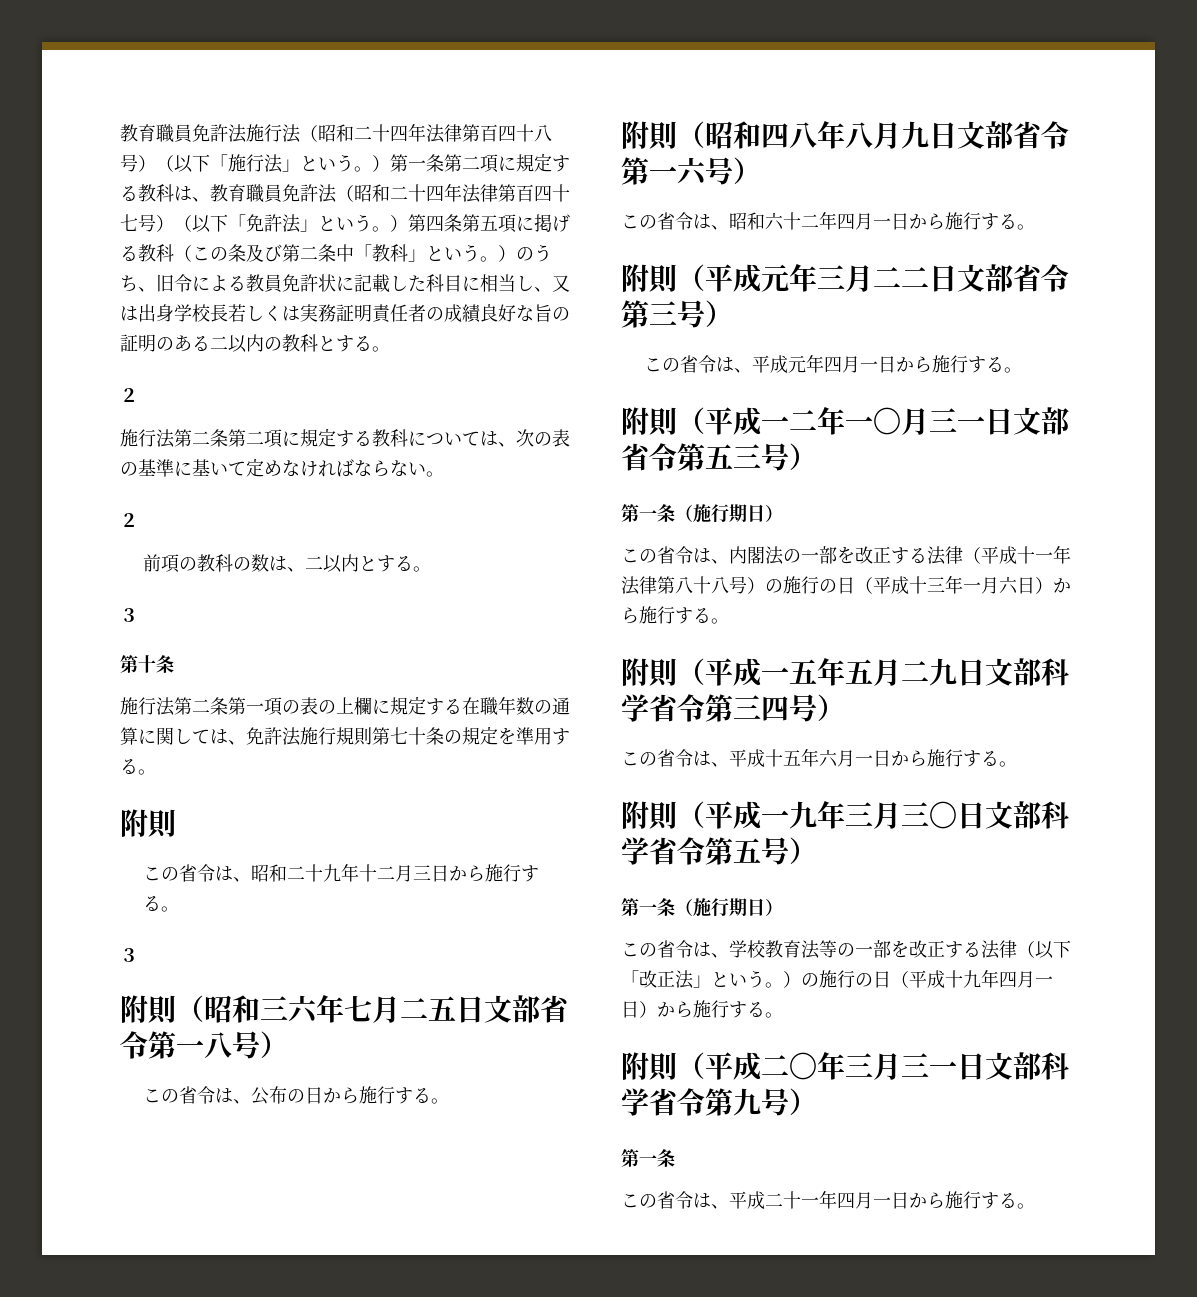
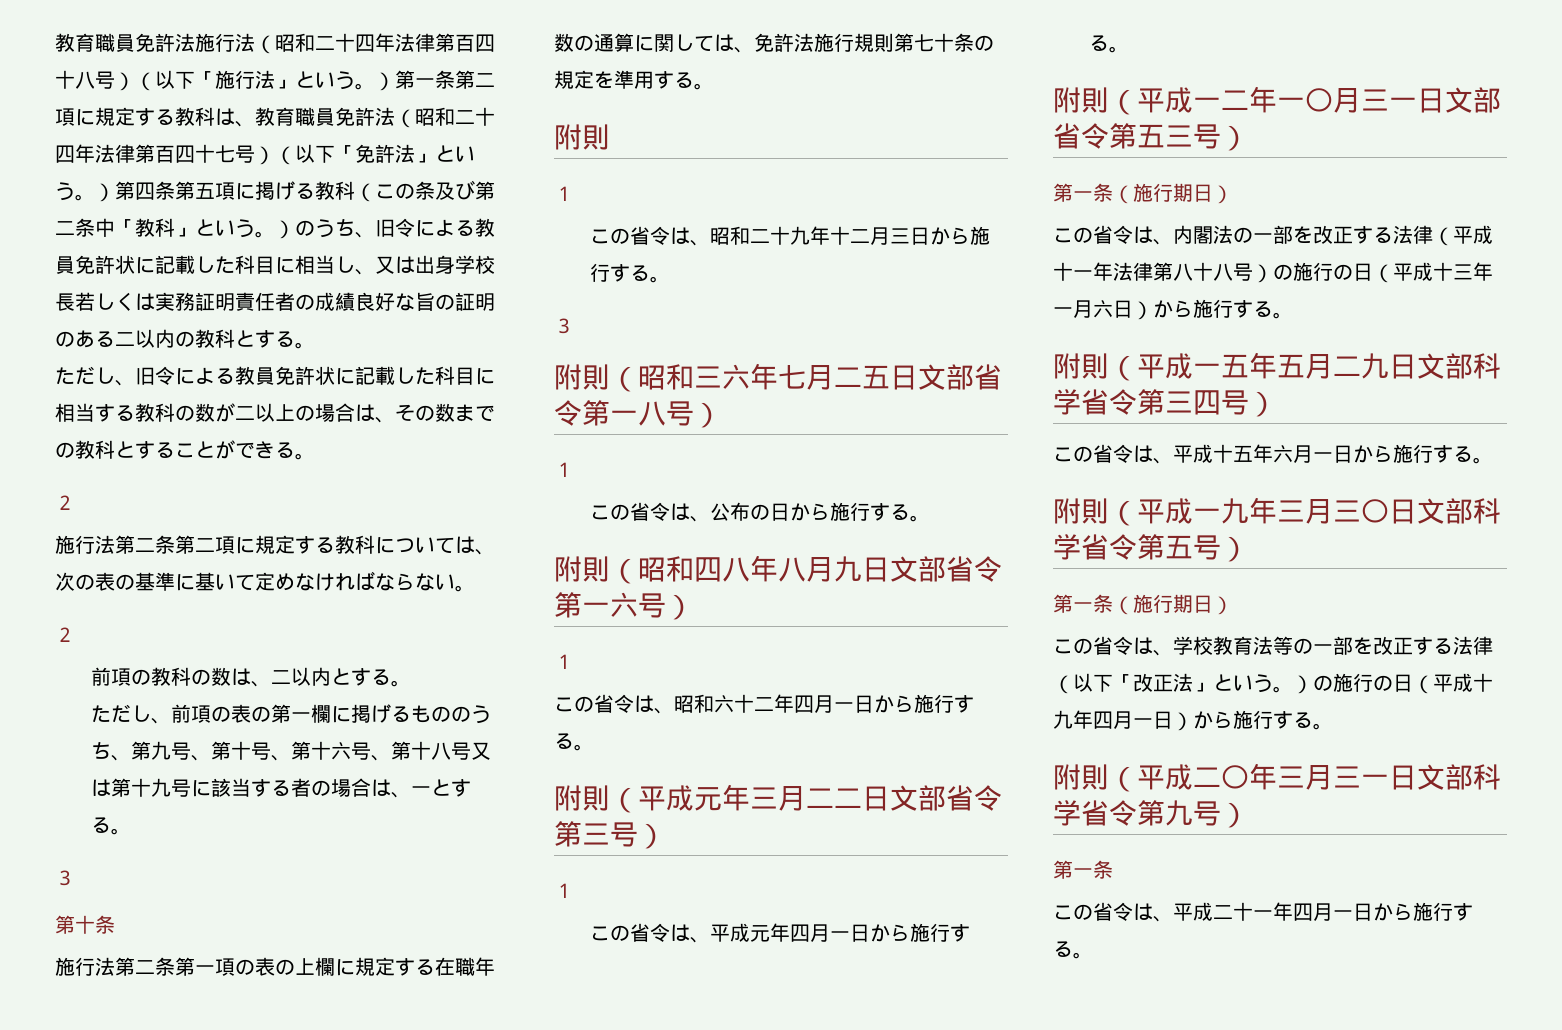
(390, 349) none -> [55,366,495,386] [55,403,495,423] [55,440,315,460] // ただし、旧令による教員免許状に記載した科目に相当する教科の数が二以上の場合は、その数までの教科とすることができる。
(431, 569) none -> [90,704,491,724] [90,741,491,761] [90,778,471,798] [90,817,131,835] // ただし、前項の表の第一欄に掲げるもののうち、第九号、第十号、第十六号、第十八号又は第十九号に該当する者の場合は、一とする。
(176, 823) none -> [554,186,574,201] // １
(288, 1044) none -> [554,462,574,477] // １
(761, 170) none -> [554,654,574,669] // １
(733, 313) none -> [554,883,574,898] // １

